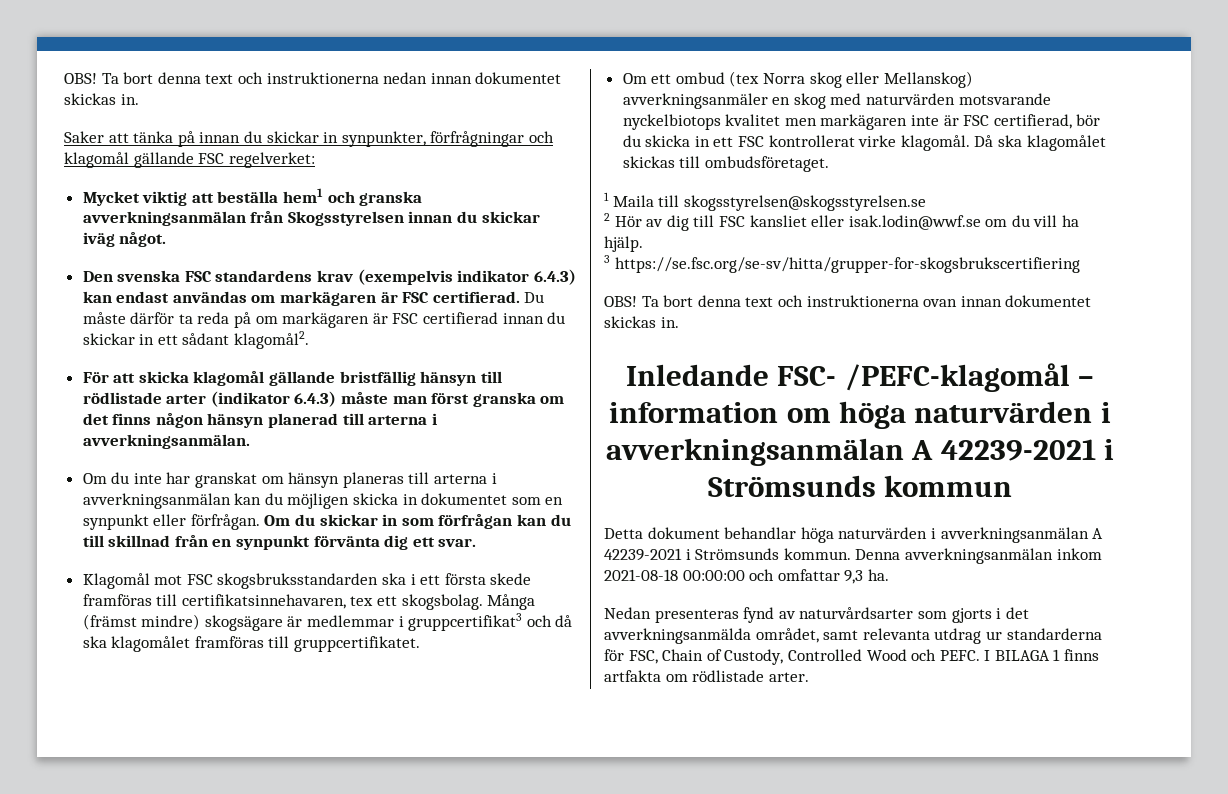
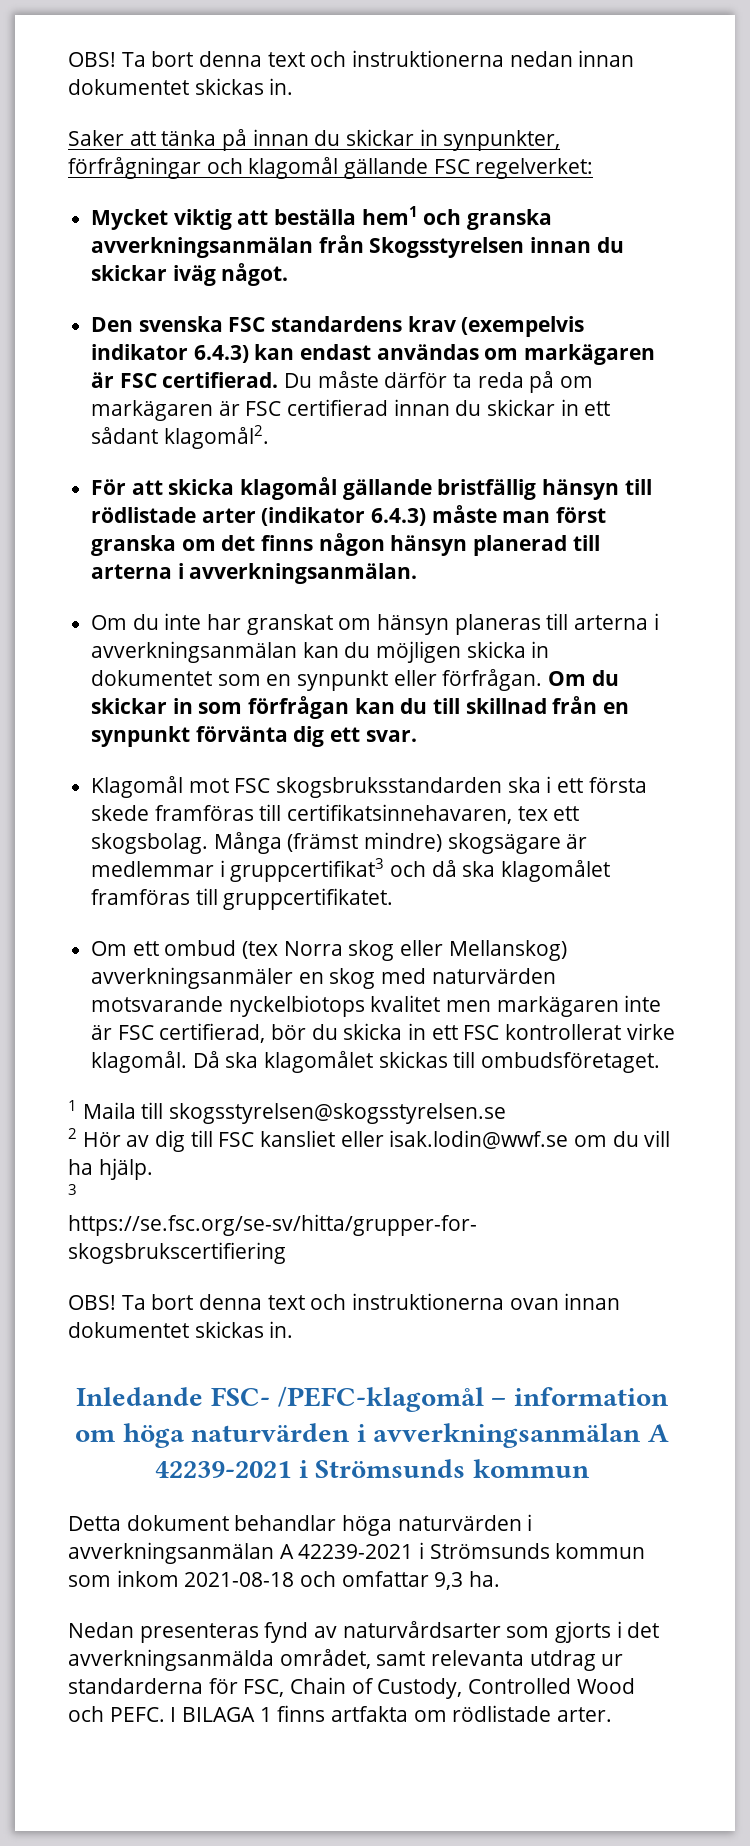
[783,548,1053,564] kommun. Denna avverkningsanmälan -> [555,1543,646,1559] [68,1575,111,1587] kommun som
[682,570,745,581] 00:00:00 -> (295, 1579) none

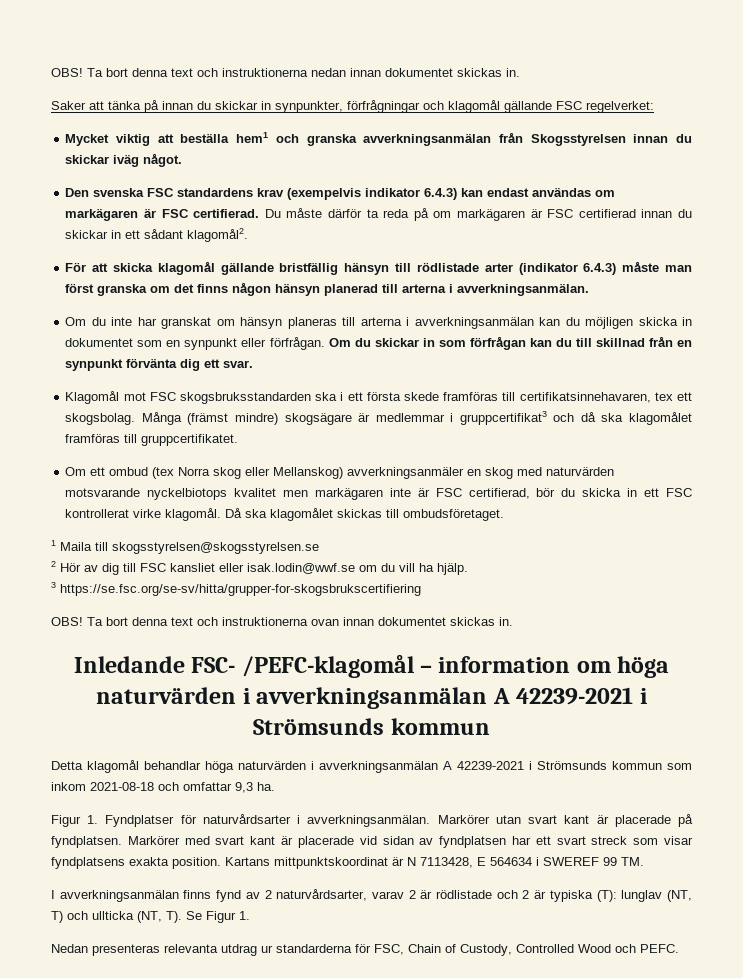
[126,1515,229,1531] dokument -> [87,760,139,773] klagomål
[68,1621,660,1643] [68,1649,426,1671] Nedan presenteras fynd av naturvårdsarter som gjorts i det avverkningsanmälda området, samt -> [51,814,694,827] [51,836,693,848] [51,857,644,869] [51,889,692,902] [51,911,250,923] [51,944,160,956] Figur 1. Fyndplatser för naturvårdsarter i avverkningsanmälan. Markörer utan svart kant är placerade på fyndplatsen. Markörer med svart kant är placerade vid sidan av fyndplatsen har ett svart streck som visar fyndplatsens exakta position. Kartans mittpunktskoordinat är N 7113428, E 564634 i SWEREF 99 TM. // I avverkningsanmälan finns fynd av 2 naturvårdsarter, varav 2 är rödlistade och 2 är typiska (T): lunglav (NT, T) och ullticka (NT, T). Se Figur 1. // Nedan presenteras
[170,1705,613,1722] I BILAGA 1 finns artfakta om rödlistade arter. -> (679, 948) none

